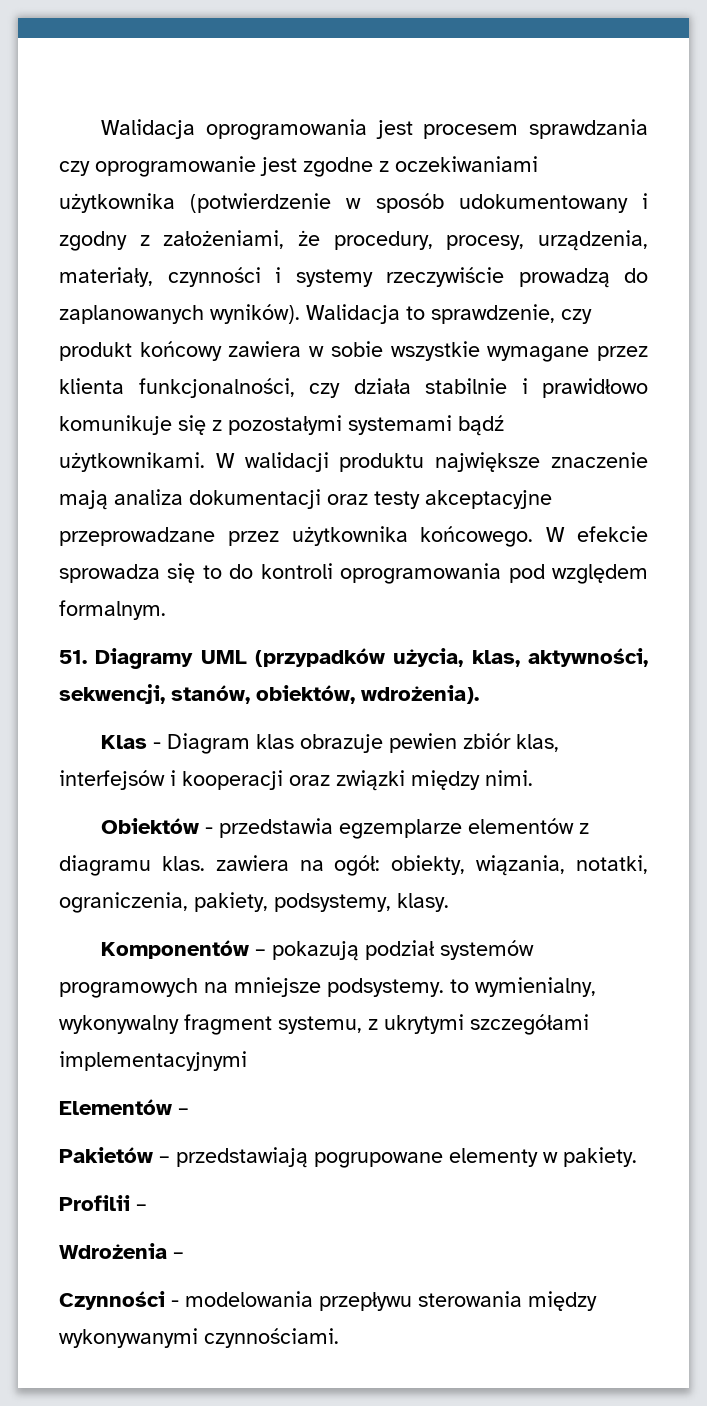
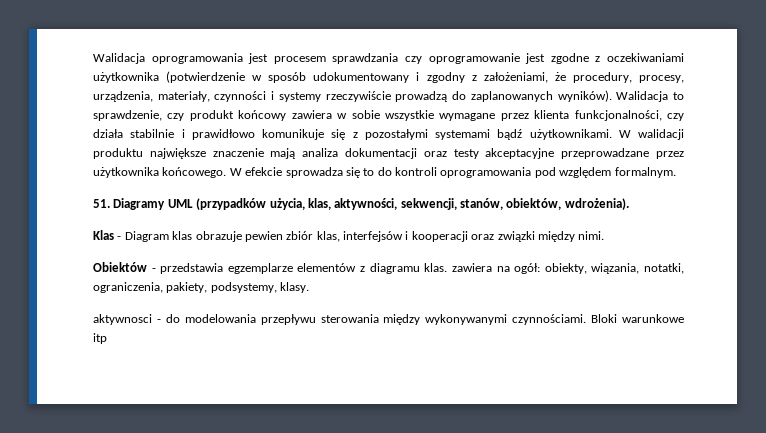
[101,940,535,961] [59,977,596,998] [59,1014,589,1035] [59,1051,247,1071] [59,1099,189,1115] [59,1147,637,1168] [59,1195,147,1211] [59,1243,184,1259] [59,1291,179,1310] Komponentów – pokazują podział systemów programowych na mniejsze podsystemy. to wymienialny, wykonywalny fragment systemu, z ukrytymi szczegółami implementacyjnymi // Elementów – // Pakietów – przedstawiają pogrupowane elementy w pakiety. // Profilii – // Wdrożenia – // Czynności - -> [93,314,180,325] aktywnosci - do
(339, 1338) none -> [591,314,684,323] [93,333,107,344] Bloki warunkowe itp

